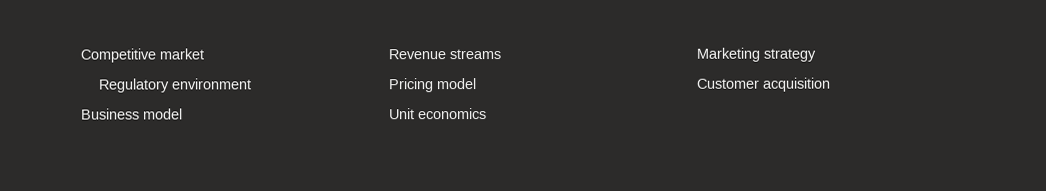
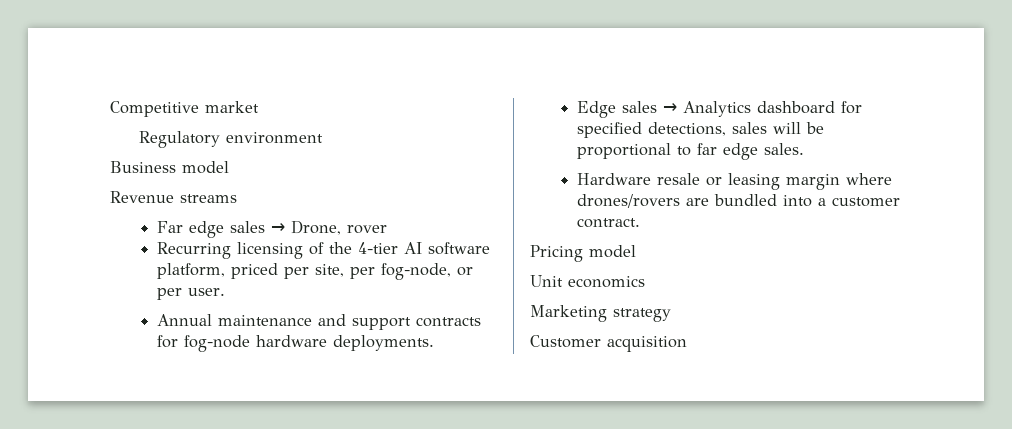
(501, 54) none -> [157,220,388,238] [157,242,491,259] [157,263,474,280] [157,288,226,300] [157,314,482,330] [157,335,435,352] [577,101,863,118] [577,122,825,138] [577,143,805,160] [577,173,893,190] [577,194,901,208] [577,218,641,228] // Far edge sales → Drone, rover // Recurring licensing of the 4-tier AI software platform, priced per site, per fog-node, or per user. // Annual maintenance and support contracts for fog-node hardware deployments. // Edge sales → Analytics dashboard for specified detections, sales will be proportional to far edge sales. // Hardware resale or leasing margin where drones/rovers are bundled into a customer contract.

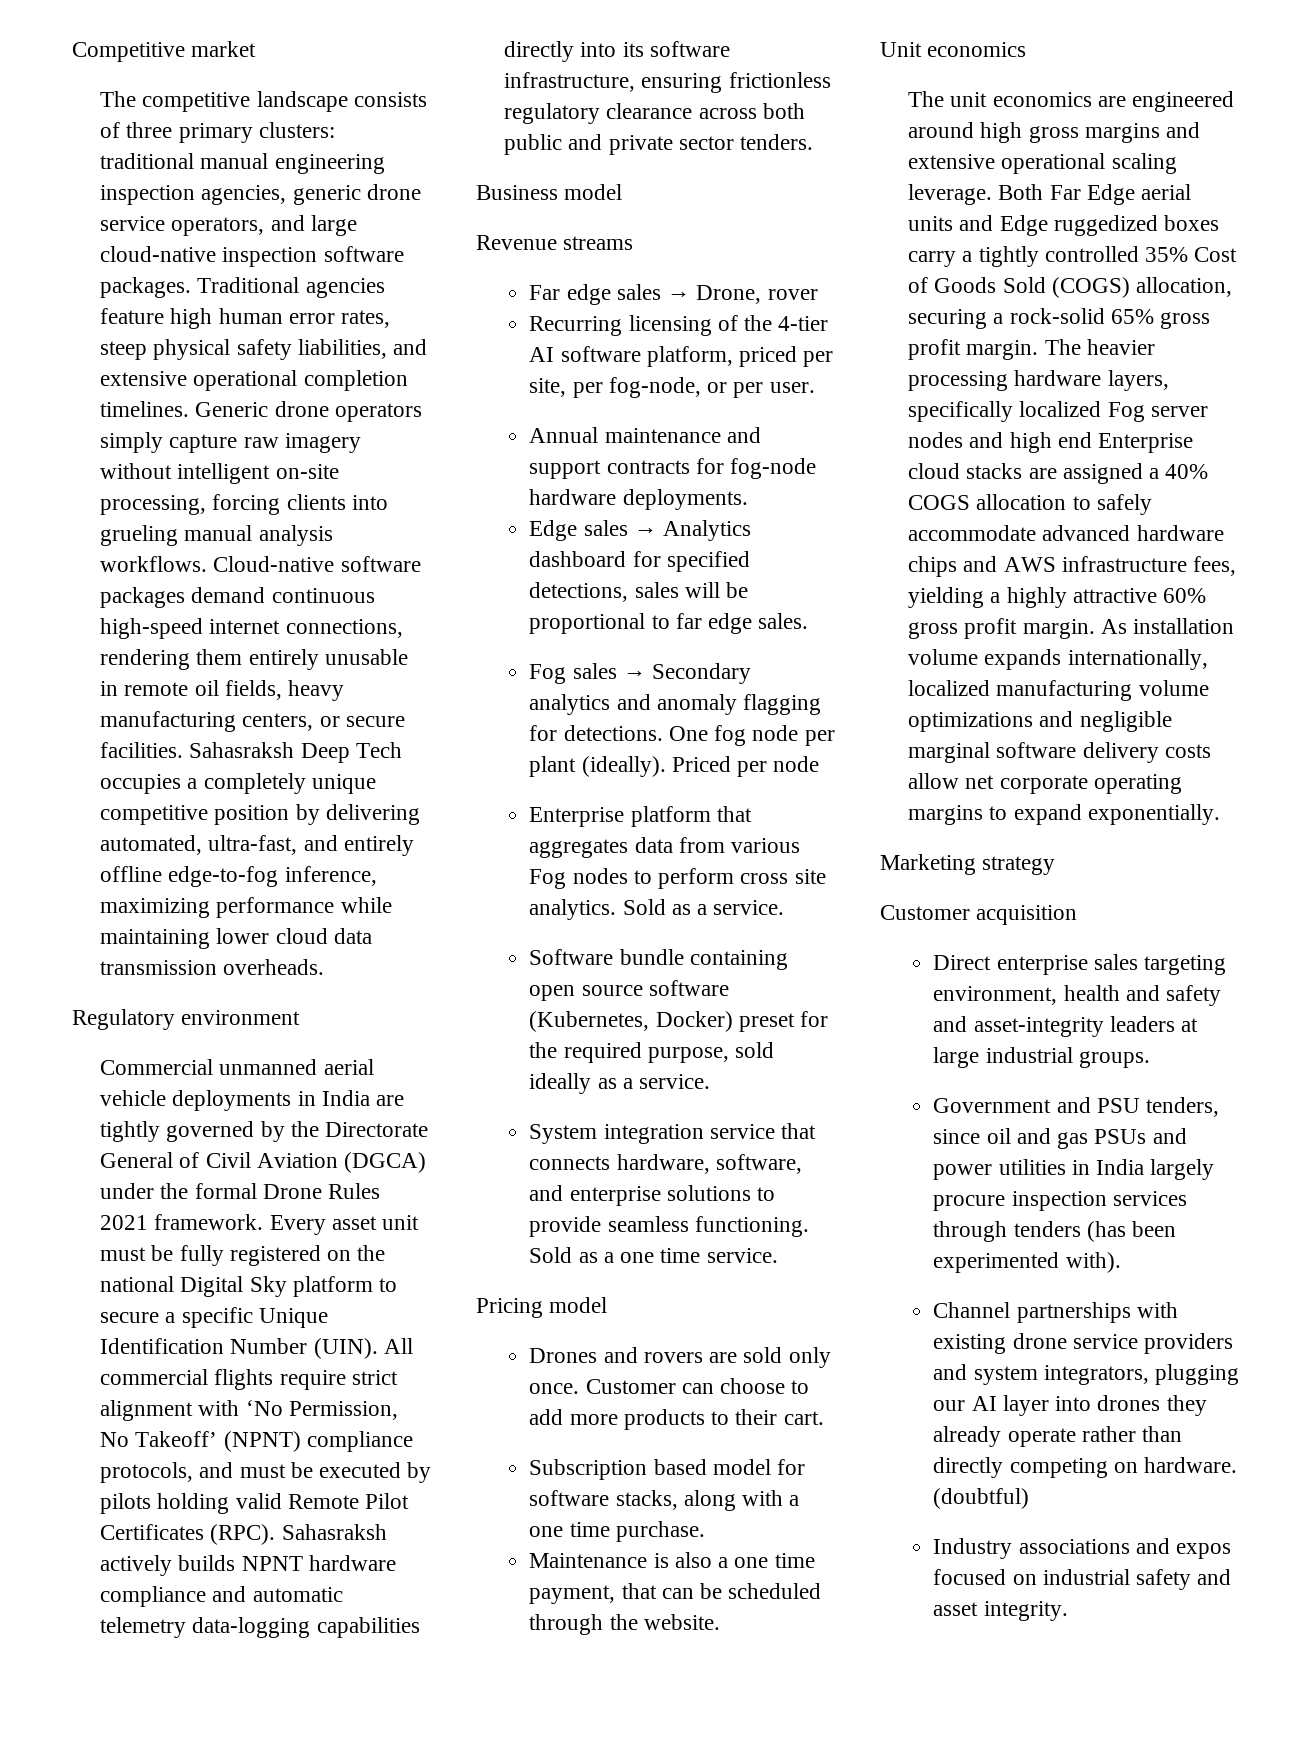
[139,131,324,148] Regulatory environment -> [100,91,427,112] [100,122,335,143] [100,153,385,174] [100,184,421,205] [100,215,357,236] [100,246,404,267] [100,277,385,298] [100,308,391,329] [100,339,428,360] [100,370,408,391] [100,401,422,422] [100,432,361,453] [100,463,339,484] [100,494,388,515] [100,525,333,546] [100,556,421,572] [100,587,375,608] [100,618,403,639] [100,649,408,670] [100,680,345,701] [100,711,405,732] [100,742,402,763] [100,773,376,794] [100,804,420,825] [100,835,414,856] [100,866,377,887] [100,897,392,918] [100,928,372,949] [100,959,325,975] [72,1009,301,1030] [100,1059,374,1075] [100,1090,405,1111] [100,1121,429,1142] [100,1152,427,1173] [100,1183,381,1199] [100,1214,420,1235] [100,1245,386,1266] [100,1276,398,1297] [100,1307,328,1328] [100,1338,413,1359] [100,1369,398,1390] [100,1400,398,1421] [100,1431,413,1452] [100,1462,432,1483] [100,1493,410,1514] [100,1524,387,1545] [100,1555,396,1576] [100,1586,343,1607] [100,1617,420,1638] [504,41,730,62] [504,72,831,93] [504,103,805,124] [504,134,814,155] The competitive landscape consists of three primary clusters: traditional manual engineering inspection agencies, generic drone service operators, and large cloud-native inspection software packages. Traditional agencies feature high human error rates, steep physical safety liabilities, and extensive operational completion timelines. Generic drone operators simply capture raw imagery without intelligent on-site processing, forcing clients into grueling manual analysis workflows. Cloud-native software packages demand continuous high-speed internet connections, rendering them entirely unusable in remote oil fields, heavy manufacturing centers, or secure facilities. Sahasraksh Deep Tech occupies a completely unique competitive position by delivering automated, ultra-fast, and entirely offline edge-to-fog inference, maximizing performance while maintaining lower cloud data transmission overheads. // Regulatory environment // Commercial unmanned aerial vehicle deployments in India are tightly governed by the Directorate General of Civil Aviation (DGCA) under the formal Drone Rules 2021 framework. Every asset unit must be fully registered on the national Digital Sky platform to secure a specific Unique Identification Number (UIN). All commercial flights require strict alignment with ‘No Permission, No Takeoff’ (NPNT) compliance protocols, and must be executed by pilots holding valid Remote Pilot Certificates (RPC). Sahasraksh actively builds NPNT hardware compliance and automatic telemetry data-logging capabilities directly into its software infrastructure, ensuring frictionless regulatory clearance across both public and private sector tenders.
[577,173,893,190] [577,194,901,208] [577,218,641,228] [530,245,636,262] [530,275,645,288] [530,305,671,322] [530,335,687,352] Hardware resale or leasing margin where drones/rovers are bundled into a customer contract. // Pricing model // Unit economics // Marketing strategy // Customer acquisition -> [529,663,752,684] [529,694,822,715] [529,725,835,746] [529,756,820,777] [529,806,752,827] [529,837,801,858] [529,868,826,889] [529,899,785,920] [529,949,788,970] [529,980,729,1001] [529,1011,829,1032] [529,1042,775,1063] [529,1073,711,1094] [529,1123,817,1144] [529,1154,802,1174] [529,1185,776,1206] [529,1216,809,1237] [529,1247,778,1263] [476,1297,608,1318] [529,1347,831,1368] [529,1378,810,1394] [529,1409,824,1430] [529,1459,806,1480] [529,1490,800,1511] [529,1521,705,1542] [529,1552,815,1568] [529,1583,822,1604] [529,1614,720,1635] [880,42,1027,57] [908,91,1235,112] [908,122,1201,143] [908,153,1177,174] [908,184,1192,205] [908,215,1220,236] [908,246,1238,267] [908,277,1233,298] [908,308,1211,329] [908,339,1155,360] [908,370,1169,391] [908,401,1208,422] [908,432,1194,453] [908,463,1209,484] [908,494,1152,515] [908,525,1224,541] [908,556,1237,577] [908,587,1207,608] [908,618,1235,639] [908,649,1208,670] [908,680,1209,701] [908,711,1172,732] [908,742,1211,763] [908,773,1182,794] [908,804,1220,825] [880,854,1056,875] [880,905,1078,925] [933,954,1227,975] [933,985,1222,1006] [933,1016,1199,1037] [933,1047,1150,1068] [933,1097,1220,1117] [933,1128,1187,1149] [933,1159,1215,1180] [933,1191,1187,1211] [933,1221,1177,1242] [933,1252,1121,1273] [933,1302,1178,1323] [933,1333,1234,1354] [933,1364,1240,1385] [933,1395,1207,1416] [933,1426,1183,1447] [933,1457,1238,1478] [933,1488,1030,1509] [933,1538,1232,1559] [933,1569,1232,1590] [933,1601,1068,1621] Fog sales → Secondary analytics and anomaly flagging for detections. One fog node per plant (ideally). Priced per node // Enterprise platform that aggregates data from various Fog nodes to perform cross site analytics. Sold as a service. // Software bundle containing open source software (Kubernetes, Docker) preset for the required purpose, sold ideally as a service. // System integration service that connects hardware, software, and enterprise solutions to provide seamless functioning. Sold as a one time service. // Pricing model // Drones and rovers are sold only once. Customer can choose to add more products to their cart. // Subscription based model for software stacks, along with a one time purchase. // Maintenance is also a one time payment, that can be scheduled through the website. // Unit economics // The unit economics are engineered around high gross margins and extensive operational scaling leverage. Both Far Edge aerial units and Edge ruggedized boxes carry a tightly controlled 35% Cost of Goods Sold (COGS) allocation, securing a rock-solid 65% gross profit margin. The heavier processing hardware layers, specifically localized Fog server nodes and high end Enterprise cloud stacks are assigned a 40% COGS allocation to safely accommodate advanced hardware chips and AWS infrastructure fees, yielding a highly attractive 60% gross profit margin. As installation volume expands internationally, localized manufacturing volume optimizations and negligible marginal software delivery costs allow net corporate operating margins to expand exponentially. // Marketing strategy // Customer acquisition // Direct enterprise sales targeting environment, health and safety and asset-integrity leaders at large industrial groups. // Government and PSU tenders, since oil and gas PSUs and power utilities in India largely procure inspection services through tenders (has been experimented with). // Channel partnerships with existing drone service providers and system integrators, plugging our AI layer into drones they already operate rather than directly competing on hardware. (doubtful) // Industry associations and expos focused on industrial safety and asset integrity.

